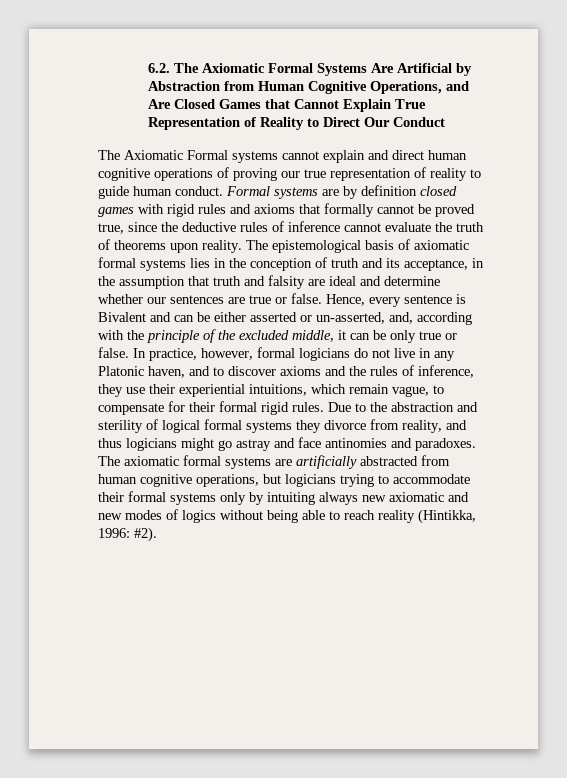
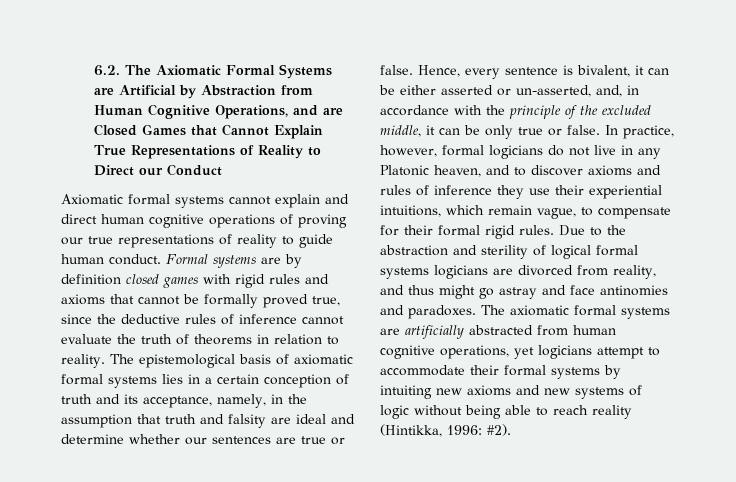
[370,63,394,73] Are -> [94,88,115,95] are
[147,99,171,109] Are -> [323,108,344,115] are
[147,117,240,130] Representation -> [131,145,236,159] Representations
[363,117,390,127] Our -> [139,168,164,176] our
[98,150,228,160] The Axiomatic Formal -> [61,194,170,205] Axiomatic formal
[330,168,411,181] representation -> [118,234,214,248] representations
[324,203,374,217] formally -> (134, 299) none
(431, 209) none -> [204,294,258,308] formally
[170,243,199,253] upon -> [257,334,339,345] in relation to
[229,258,246,268] the -> [205,374,259,384] a certain
(468, 265) none -> [217,394,266,408] namely,
[98,312,171,322] Bivalent and -> [577,65,644,77] bivalent, it
[417,312,472,325] according -> [627,85,639,95] [380,105,449,116] in accordance
[148,366,185,378] haven, -> [434,165,481,177] heaven,
[349,365,474,378] the rules of inference, -> [380,185,492,196] rules of inference
[296,420,366,433] they divorce -> [434,265,573,279] logicians are divorced
[126,438,177,451] logicians -> (434, 290) none
[263,474,374,487] but logicians trying -> [514,345,644,359] yet logicians attempt
[220,492,246,505] only -> (600, 373) none
[319,492,469,505] [98,509,216,523] always new axiomatic and new modes of logics -> [436,385,642,399] [380,405,409,419] new axioms and new systems of logic

